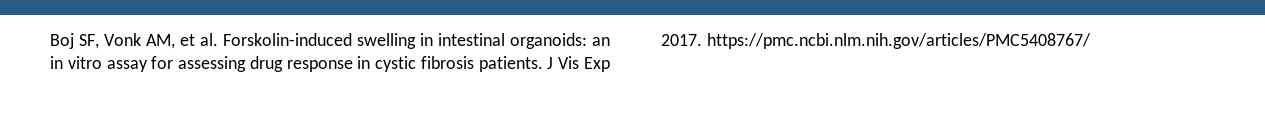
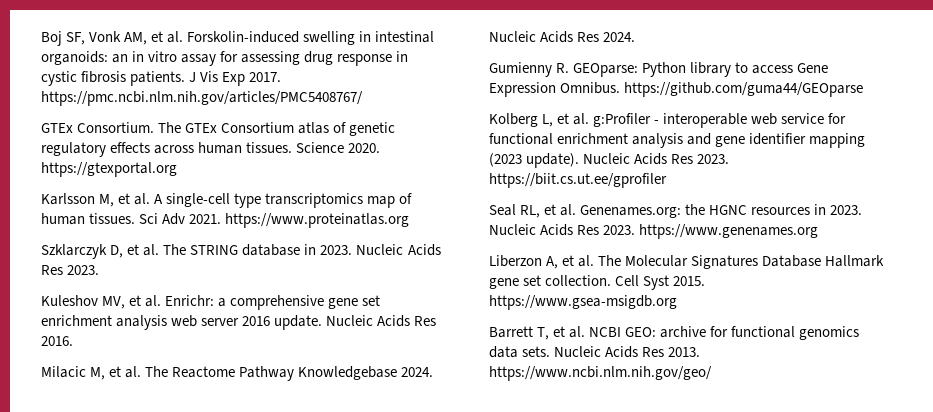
(1091, 41) none -> [41,122,396,136] [41,142,381,157] [41,162,177,177] [41,193,413,208] [41,213,410,228] [41,244,441,259] [41,265,100,275] [41,295,381,310] [41,315,437,330] [41,336,73,346] [41,366,434,381] [489,31,636,43] [489,62,829,77] [489,82,864,97] [489,113,847,128] [489,133,866,148] [489,153,730,168] [489,173,667,188] [489,204,863,218] [489,224,819,239] [489,255,885,269] [489,275,706,290] [489,295,677,310] [489,326,860,340] [489,346,701,358] [489,366,712,381] // GTEx Consortium. The GTEx Consortium atlas of genetic regulatory effects across human tissues. Science 2020. https://gtexportal.org // Karlsson M, et al. A single-cell type transcriptomics map of human tissues. Sci Adv 2021. https://www.proteinatlas.org // Szklarczyk D, et al. The STRING database in 2023. Nucleic Acids Res 2023. // Kuleshov MV, et al. Enrichr: a comprehensive gene set enrichment analysis web server 2016 update. Nucleic Acids Res 2016. // Milacic M, et al. The Reactome Pathway Knowledgebase 2024. Nucleic Acids Res 2024. // Gumienny R. GEOparse: Python library to access Gene Expression Omnibus. https://github.com/guma44/GEOparse // Kolberg L, et al. g:Profiler - interoperable web service for functional enrichment analysis and gene identifier mapping (2023 update). Nucleic Acids Res 2023. https://biit.cs.ut.ee/gprofiler // Seal RL, et al. Genenames.org: the HGNC resources in 2023. Nucleic Acids Res 2023. https://www.genenames.org // Liberzon A, et al. The Molecular Signatures Database Hallmark gene set collection. Cell Syst 2015. https://www.gsea-msigdb.org // Barrett T, et al. NCBI GEO: archive for functional genomics data sets. Nucleic Acids Res 2013. https://www.ncbi.nlm.nih.gov/geo/

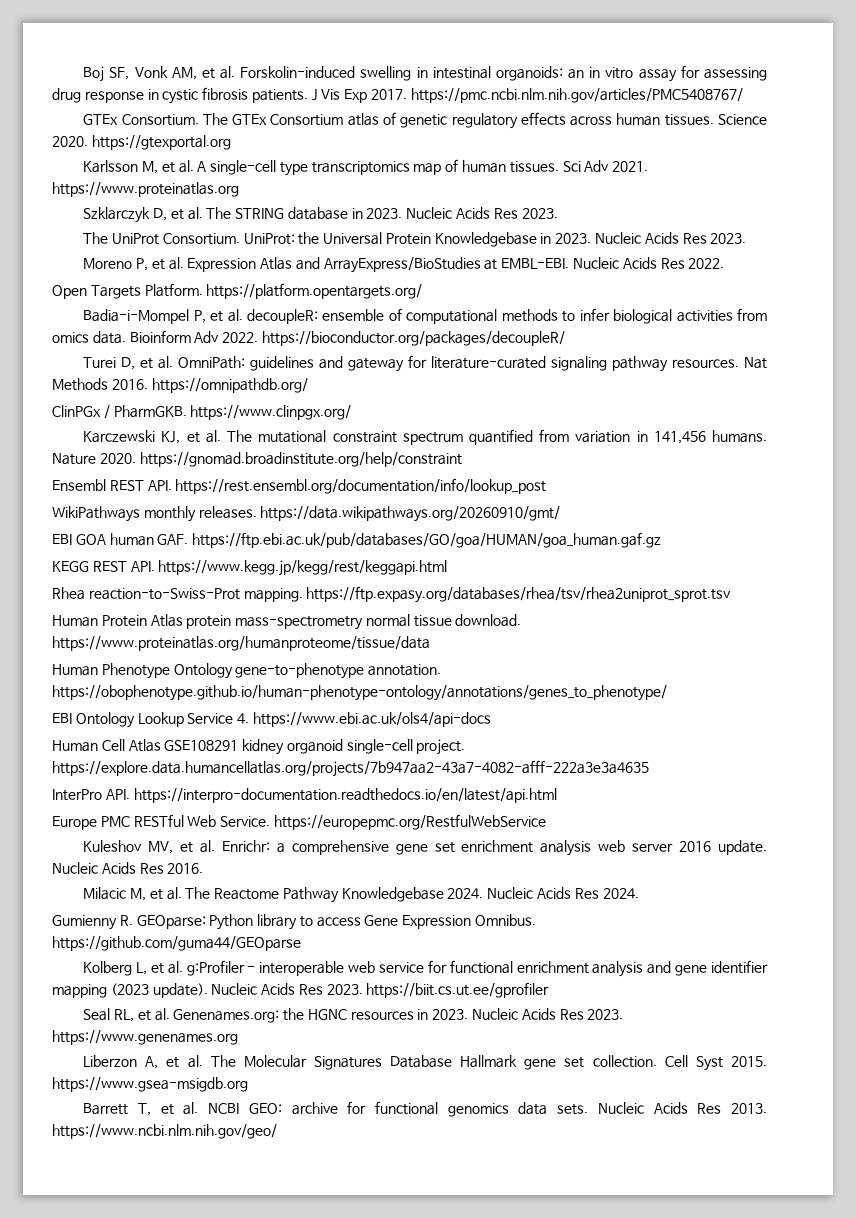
(100, 270) none -> [83,232,747,247] [83,257,725,273] [52,283,423,299] [83,308,767,324] [52,330,565,346] [83,355,767,372] [52,378,308,393] [52,405,352,420] [83,429,768,445] [52,452,462,467] [52,478,547,494] [52,506,561,522] [52,532,662,548] [52,560,448,576] [52,586,732,603] [52,614,522,630] [52,636,430,651] [52,663,442,679] [52,685,667,701] [52,712,491,728] [52,739,466,755] [52,760,649,777] [52,788,557,803] [52,814,546,830] // The UniProt Consortium. UniProt: the Universal Protein Knowledgebase in 2023. Nucleic Acids Res 2023. // Moreno P, et al. Expression Atlas and ArrayExpress/BioStudies at EMBL-EBI. Nucleic Acids Res 2022. // Open Targets Platform. https://platform.opentargets.org/ // Badia-i-Mompel P, et al. decoupleR: ensemble of computational methods to infer biological activities from omics data. Bioinform Adv 2022. https://bioconductor.org/packages/decoupleR/ // Turei D, et al. OmniPath: guidelines and gateway for literature-curated signaling pathway resources. Nat Methods 2016. https://omnipathdb.org/ // ClinPGx / PharmGKB. https://www.clinpgx.org/ // Karczewski KJ, et al. The mutational constraint spectrum quantified from variation in 141,456 humans. Nature 2020. https://gnomad.broadinstitute.org/help/constraint // Ensembl REST API. https://rest.ensembl.org/documentation/info/lookup_post // WikiPathways monthly releases. https://data.wikipathways.org/20260910/gmt/ // EBI GOA human GAF. https://ftp.ebi.ac.uk/pub/databases/GO/goa/HUMAN/goa_human.gaf.gz // KEGG REST API. https://www.kegg.jp/kegg/rest/keggapi.html // Rhea reaction-to-Swiss-Prot mapping. https://ftp.expasy.org/databases/rhea/tsv/rhea2uniprot_sprot.tsv // Human Protein Atlas protein mass-spectrometry normal tissue download. https://www.proteinatlas.org/humanproteome/tissue/data // Human Phenotype Ontology gene-to-phenotype annotation. https://obophenotype.github.io/human-phenotype-ontology/annotations/genes_to_phenotype/ // EBI Ontology Lookup Service 4. https://www.ebi.ac.uk/ols4/api-docs // Human Cell Atlas GSE108291 kidney organoid single-cell project. https://explore.data.humancellatlas.org/projects/7b947aa2-43a7-4082-afff-222a3e3a4635 // InterPro API. https://interpro-documentation.readthedocs.io/en/latest/api.html // Europe PMC RESTful Web Service. https://europepmc.org/RestfulWebService

